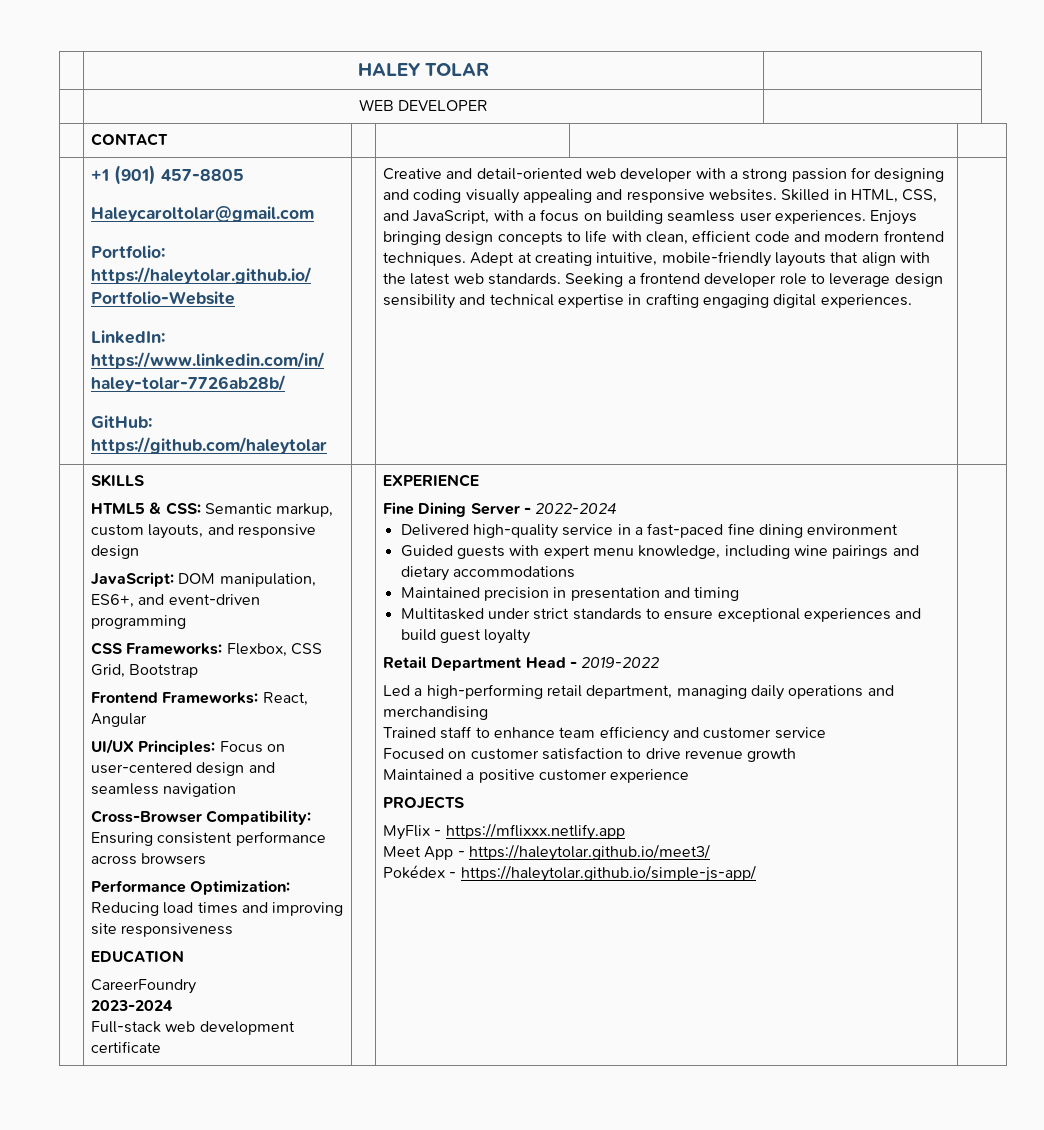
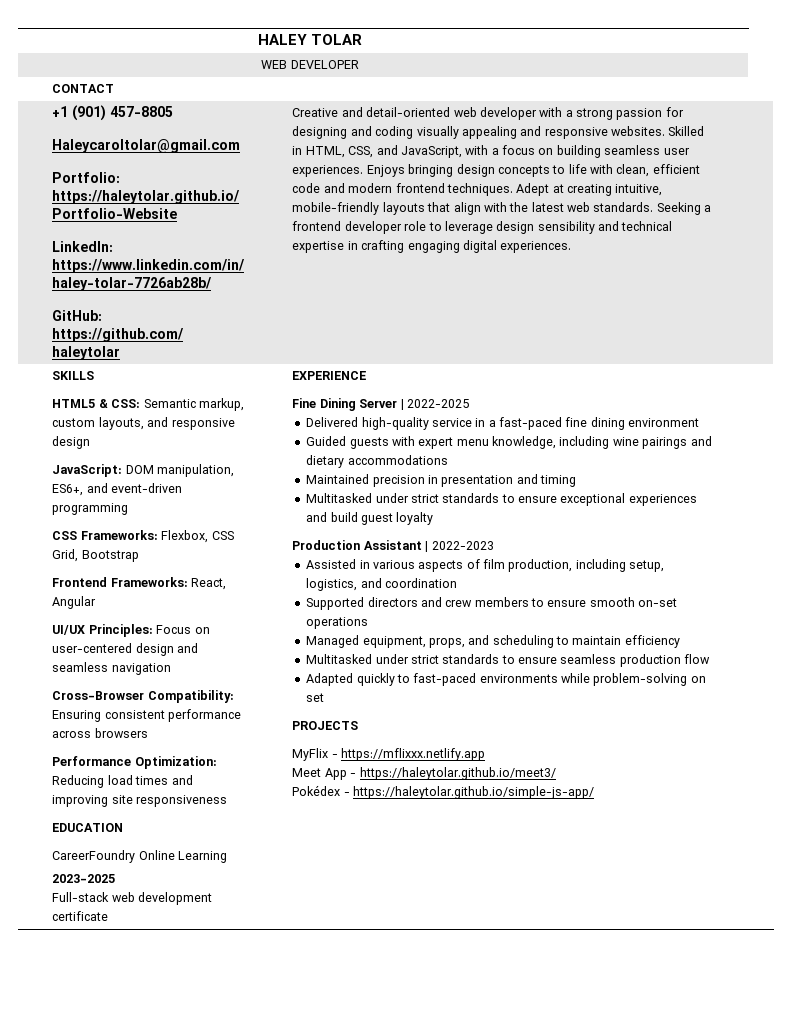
[91,1000,174,1011] // 2023-2024 -> [138,850,228,863] [52,874,116,883] Online Learning // 2023-2025
[524,503,618,514] - 2022-2024 -> [400,399,469,410] | 2022-2025
[383,656,660,671] [383,684,894,700] [383,706,489,720] [383,726,826,742] [383,747,797,762] [383,769,690,783] Retail Department Head - 2019-2022 // Led a high-performing retail department, managing daily operations and merchandising // Trained staff to enhance team efficiency and customer service // Focused on customer satisfaction to drive revenue growth // Maintained a positive customer experience -> [292,540,494,552] [306,559,665,572] [306,578,457,591] [306,597,678,610] [306,617,369,629] [306,635,680,648] [306,654,711,667] [306,673,706,686] [306,693,325,702] Production Assistant | 2022-2023 // Assisted in various aspects of film production, including setup, logistics, and coordination // Supported directors and crew members to ensure smooth on-set operations // Managed equipment, props, and scheduling to maintain efficiency // Multitasked under strict standards to ensure seamless production flow // Adapted quickly to fast-paced environments while problem-solving on set

